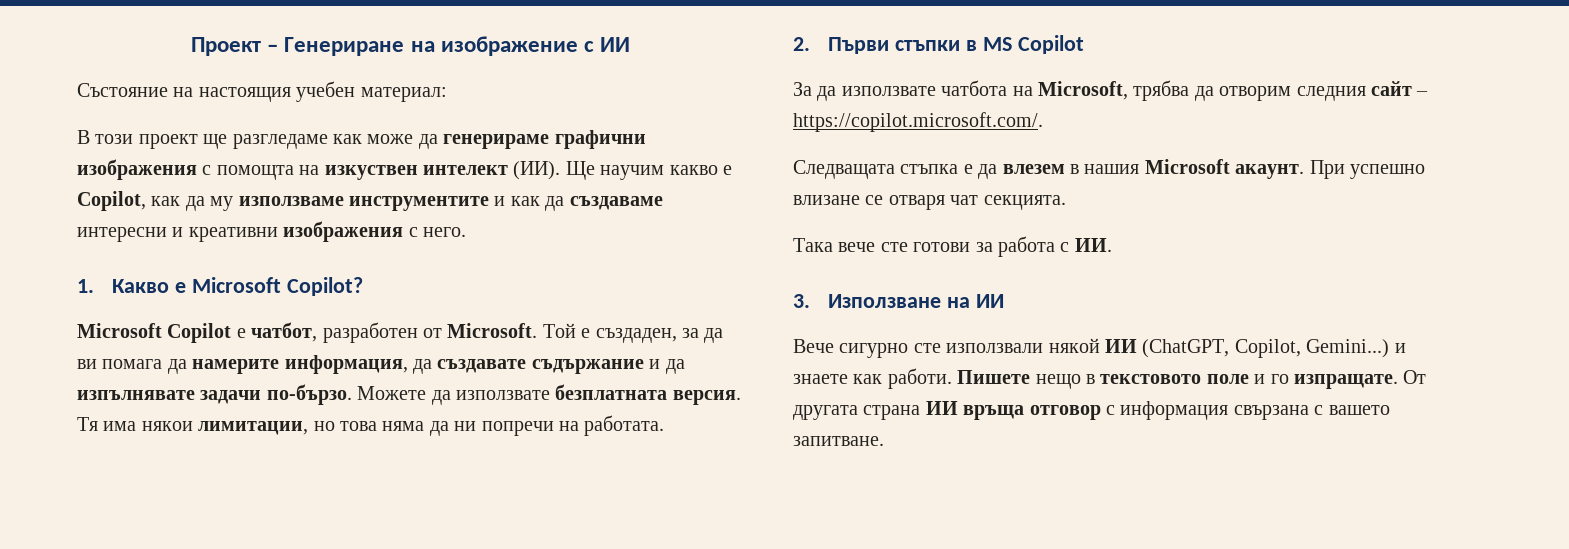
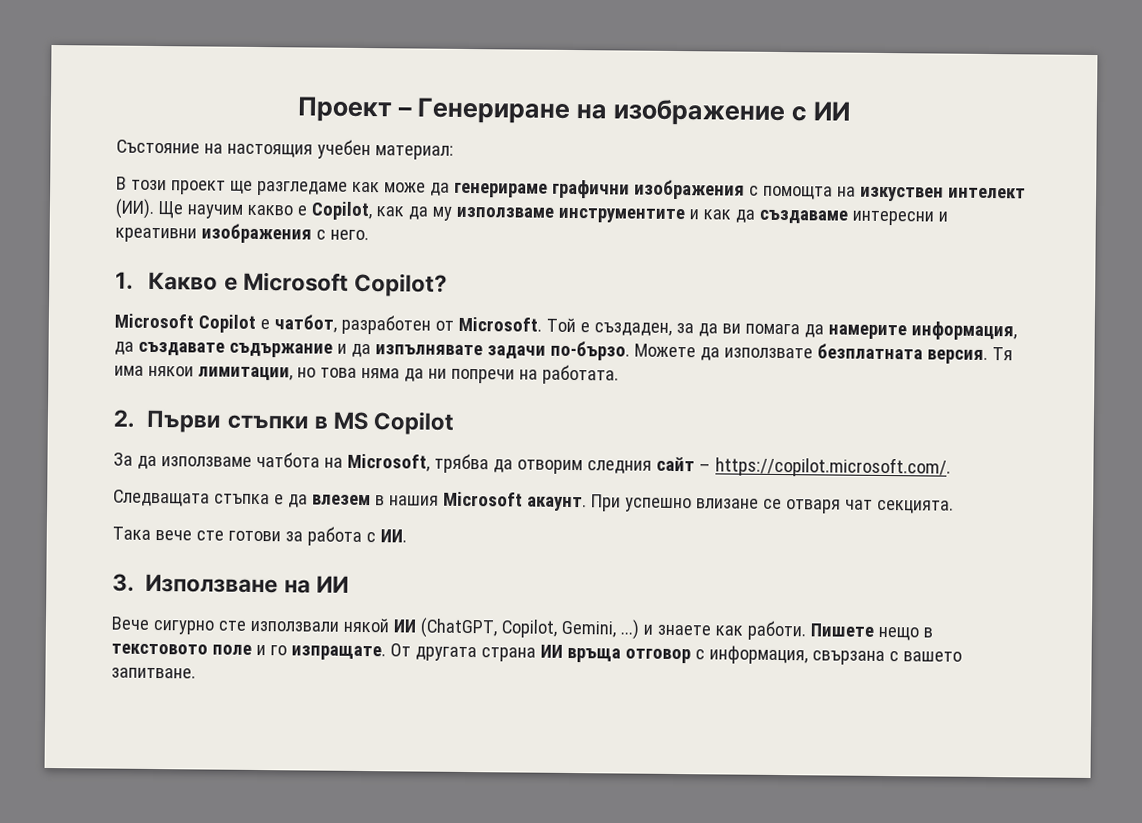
[841,86,936,96] използвате -> [160,456,252,467] използваме
[1306,339,1390,358] Gemini...) -> [560,619,640,640] Gemini, ...)
[1120,401,1229,420] информация -> [708,645,808,665] информация,

